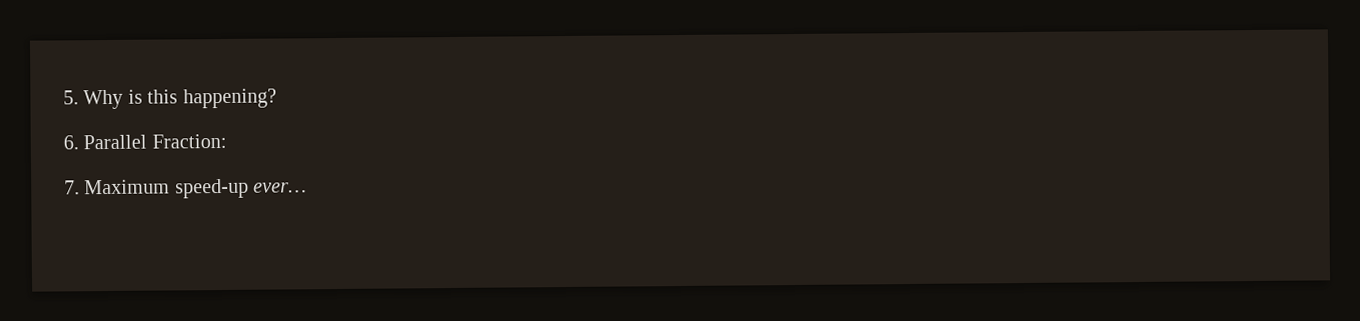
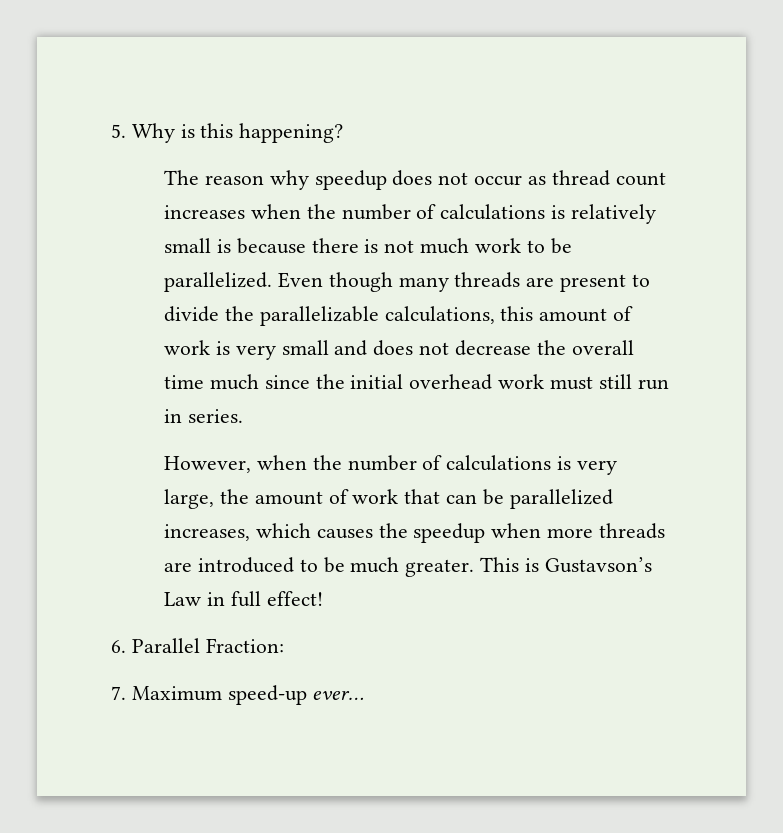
(277, 98) none -> [164,170,666,190] [164,204,656,224] [164,238,572,254] [164,272,650,292] [164,306,634,326] [164,340,634,360] [164,374,669,390] [164,409,244,423] [164,455,617,475] [164,489,613,509] [164,523,665,543] [164,557,652,577] [164,591,323,607] // The reason why speedup does not occur as thread count increases when the number of calculations is relatively small is because there is not much work to be parallelized. Even though many threads are present to divide the parallelizable calculations, this amount of work is very small and does not decrease the overall time much since the initial overhead work must still run in series. // However, when the number of calculations is very large, the amount of work that can be parallelized increases, which causes the speedup when more threads are introduced to be much greater. This is Gustavson’s Law in full effect!

